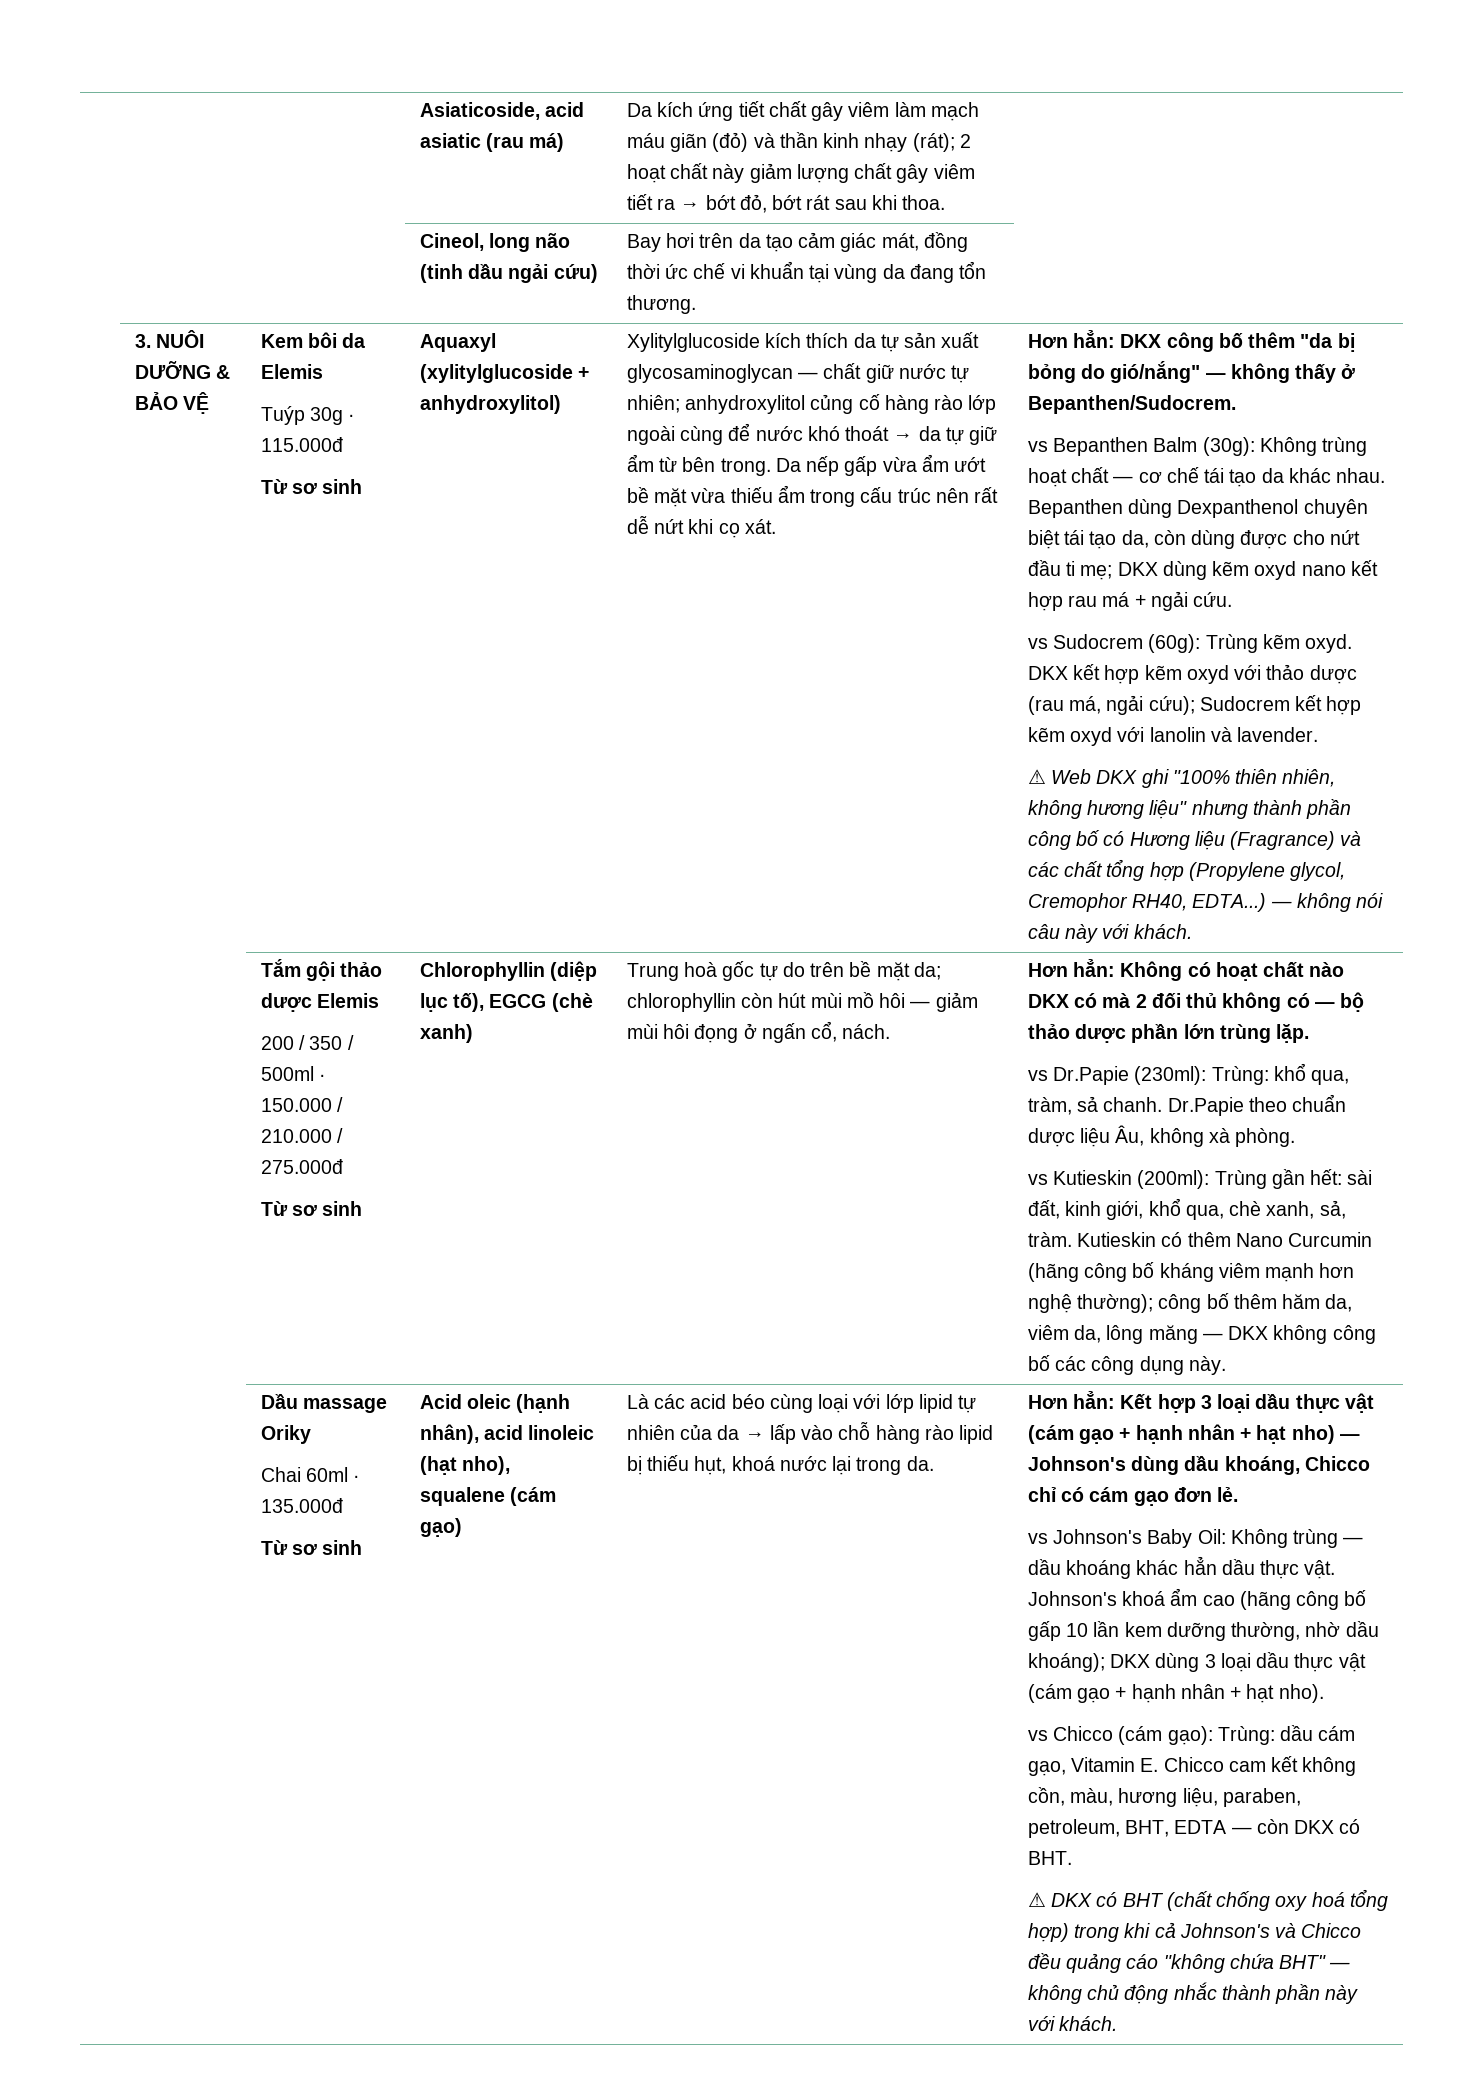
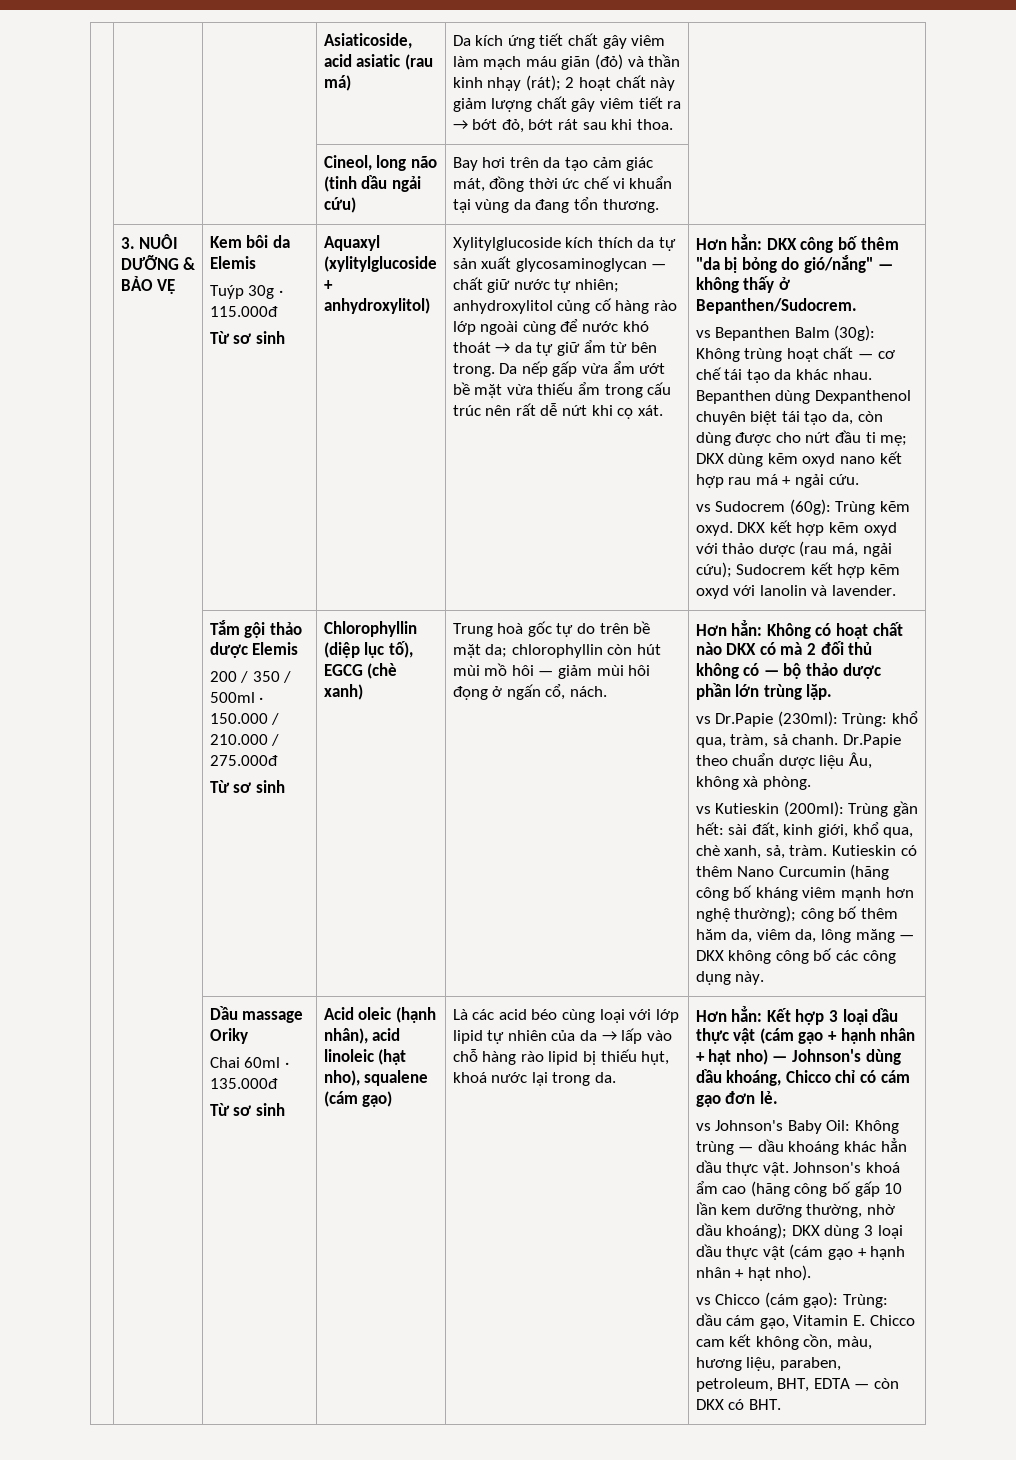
[1027,769,1336,788] [1027,799,1352,819] [1027,830,1362,850] [1027,859,1346,881] [1027,893,1384,912] [1027,924,1192,943] // ⚠ Web DKX ghi "100% thiên nhiên, không hương liệu" nhưng thành phần công bố có Hương liệu (Fragrance) và các chất tổng hợp (Propylene glycol, Cremophor RH40, EDTA...) — không nói câu này với khách. -> (896, 590) none
[1027,1889,1388,1911] [1027,1922,1362,1942] [1027,1953,1351,1973] [1027,1982,1359,2004] [1027,2016,1118,2031] // ⚠ DKX có BHT (chất chống oxy hoá tổng hợp) trong khi cả Johnson's và Chicco đều quảng cáo "không chứa BHT" — không chủ động nhắc thành phần này với khách. -> (781, 1404) none

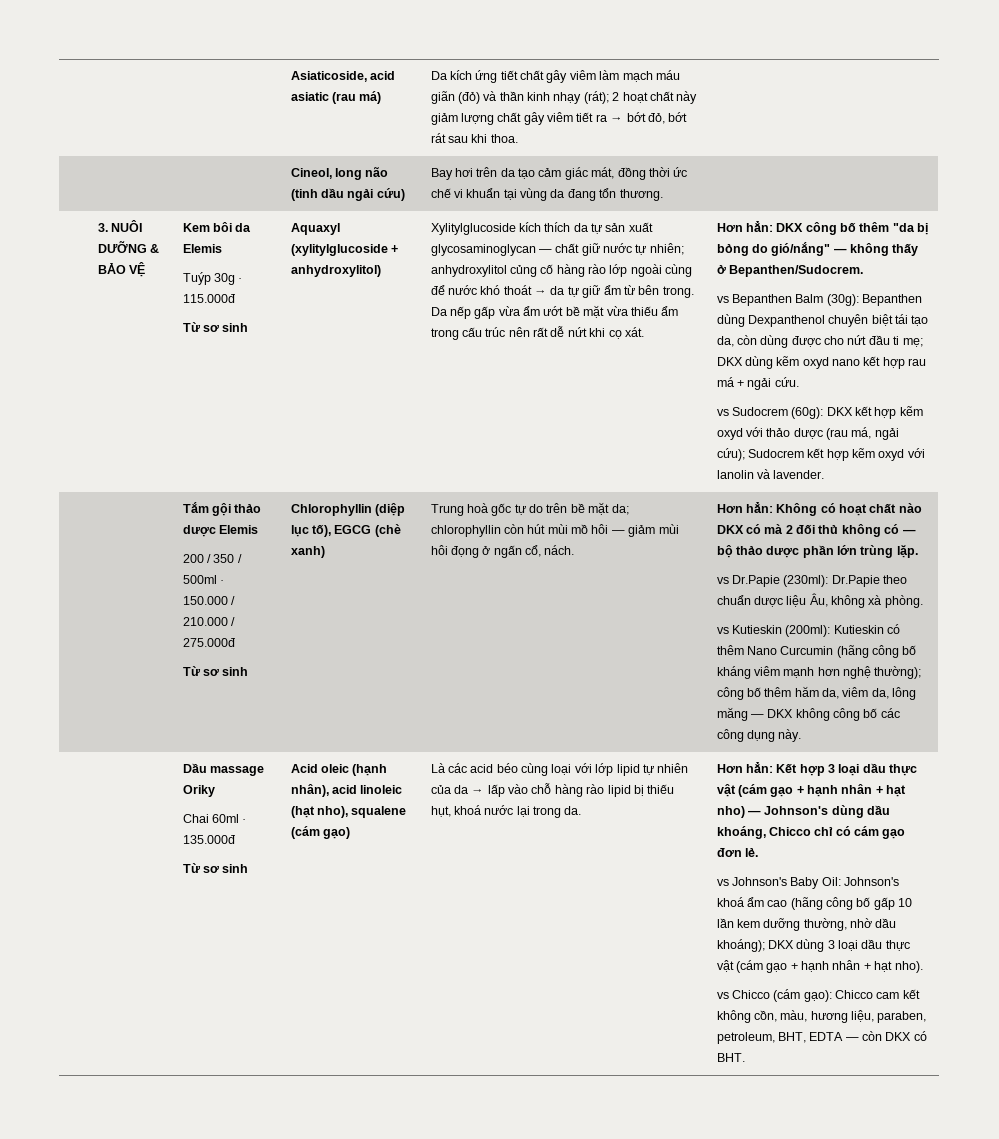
[695,346,895,362] [695,367,872,383] Không trùng hoạt chất — cơ chế tái tạo da khác nhau. -> (859, 300) none
[835,501,910,515] [695,522,733,536] Trùng kẽm oxyd. -> (824, 413) none
[842,711,918,727] [695,734,839,748] Trùng: khổ qua, tràm, sả chanh. -> (829, 581) none
[848,801,918,817] [695,822,914,838] [695,845,828,859] Trùng gần hết: sài đất, kinh giới, khổ qua, chè xanh, sả, tràm. -> (831, 631) none
[854,1120,899,1134] [695,1138,907,1155] [695,1160,789,1176] Không trùng — dầu khoáng khác hẳn dầu thực vật. -> (841, 881) none
[842,1294,888,1308] [695,1313,865,1329] Trùng: dầu cám gạo, Vitamin E. -> (832, 996) none

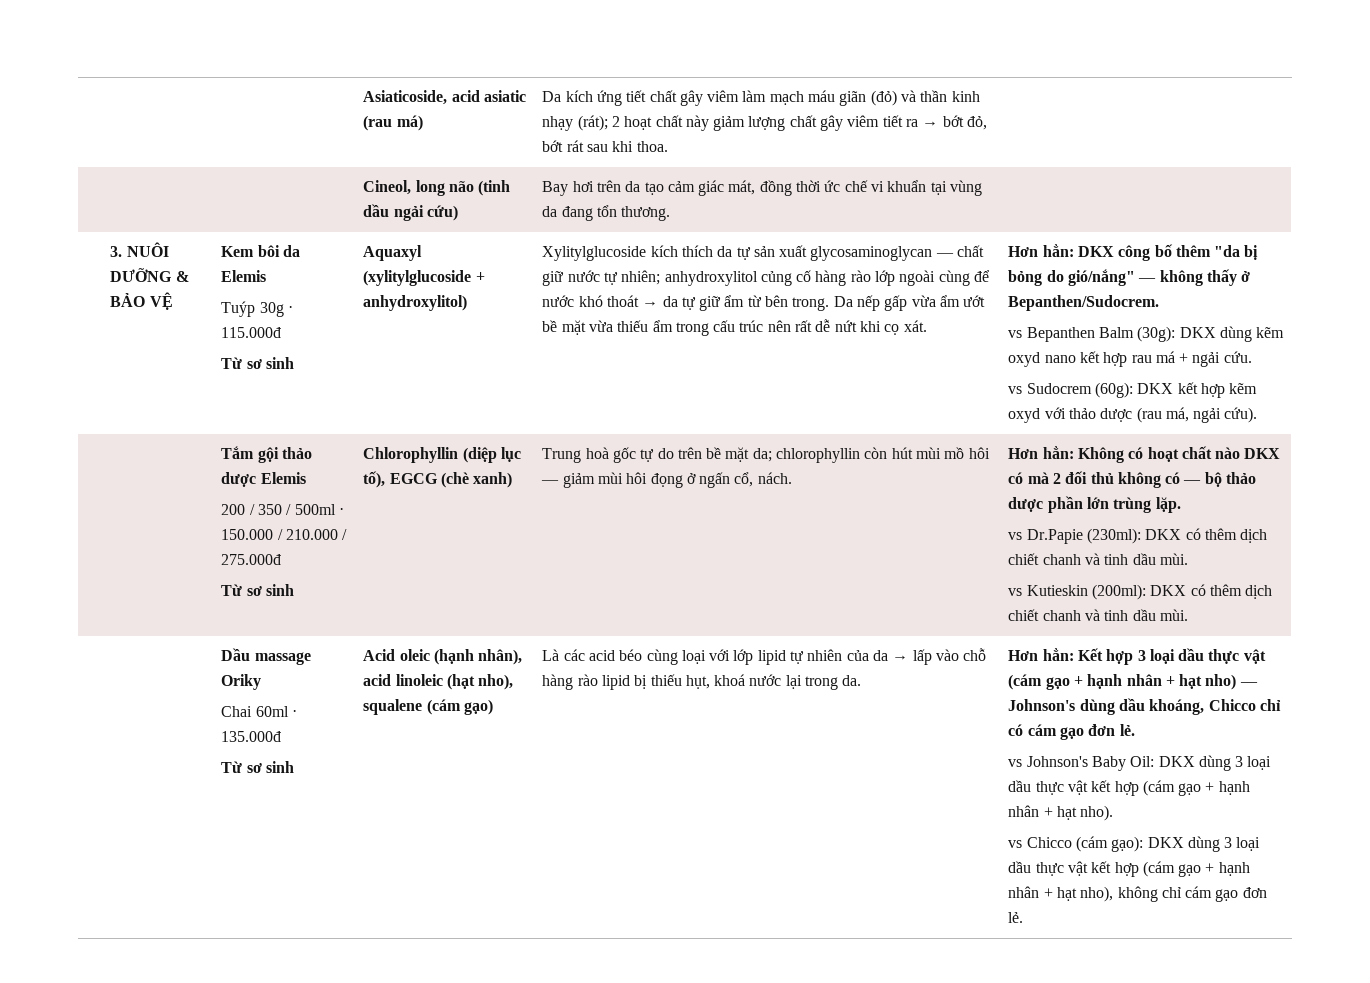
[862,294,923,306] [716,314,929,327] [716,335,923,348] Bepanthen dùng Dexpanthenol chuyên biệt tái tạo da, còn dùng được cho nứt đầu ti mẹ; -> (1176, 334) none
[716,448,925,461] [716,469,825,479] cứu); Sudocrem kết hợp kẽm oxyd với lanolin và lavender. -> [1224,407,1258,423] cứu).
[831,575,908,587] [716,593,923,608] Dr.Papie theo chuẩn dược liệu Âu, không xà phòng. -> [1145,528,1268,543] [1008,553,1188,565] DKX có thêm dịch chiết chanh và tinh dầu mùi.
[833,624,901,634] [716,645,917,658] [716,666,922,679] [716,686,917,700] [716,707,900,721] [716,729,802,742] Kutieskin có thêm Nano Curcumin (hãng công bố kháng viêm mạnh hơn nghệ thường); công bố thêm hăm da, viêm da, lông măng — DKX không công bố các công dụng này. -> [1150,584,1273,599] [1008,609,1188,621] DKX có thêm dịch chiết chanh và tinh dầu mùi.
[844,877,900,886] [716,897,913,910] [716,918,897,931] [716,939,910,952] [716,960,734,972] Johnson's khoá ẩm cao (hãng công bố gấp 10 lần kem dưỡng thường, nhờ dầu khoáng); DKX dùng 3 loại dầu thực vật -> [1158,755,1272,771] [1008,780,1139,796] DKX dùng 3 loại dầu thực vật kết hợp
[835,989,920,999] [716,1010,927,1023] [716,1031,927,1044] [716,1053,745,1062] Chicco cam kết không cồn, màu, hương liệu, paraben, petroleum, BHT, EDTA — còn DKX có BHT. -> [1147,836,1261,852] [1008,861,1250,877] [1008,886,1267,902] [1008,912,1024,923] DKX dùng 3 loại dầu thực vật kết hợp (cám gạo + hạnh nhân + hạt nho), không chỉ cám gạo đơn lẻ.

